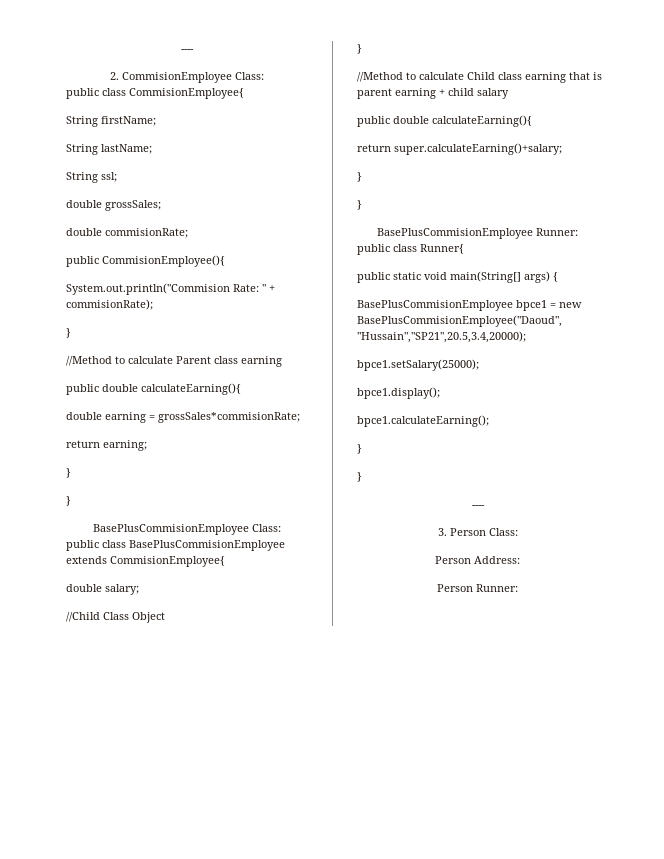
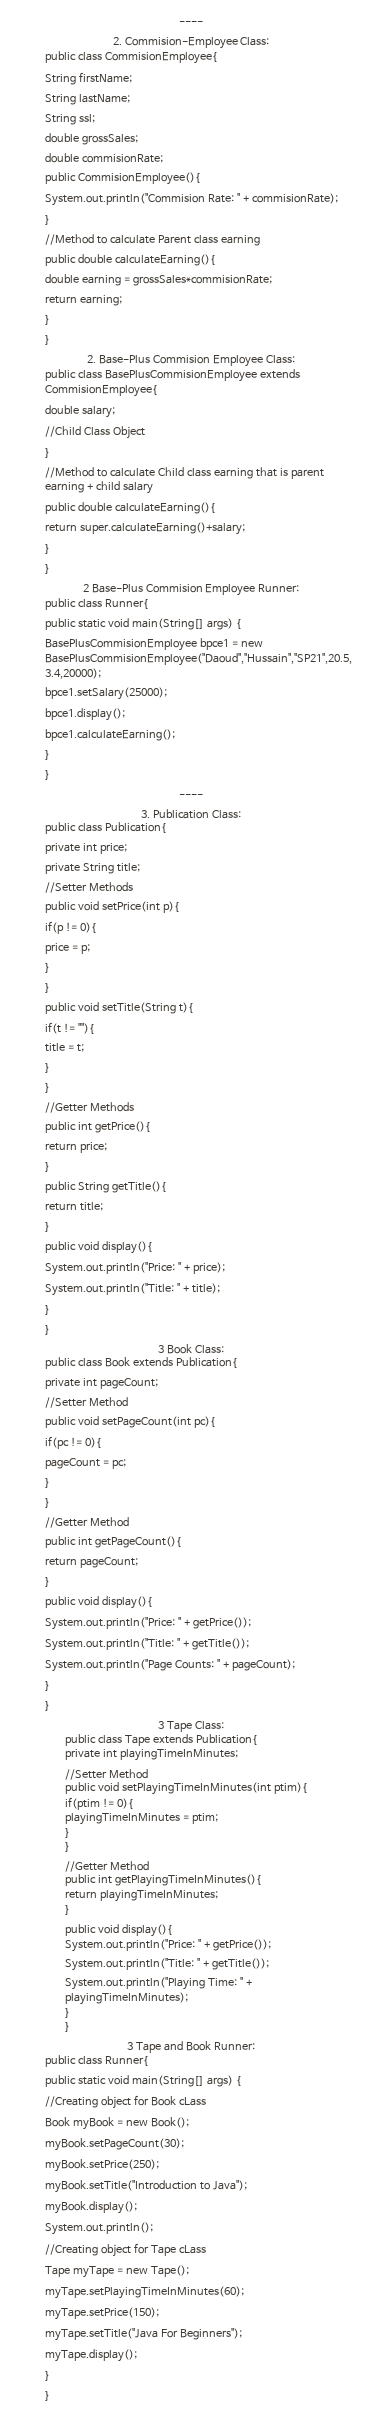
[121,72,232,83] CommisionEmployee -> [124,37,238,49] Commision-Employee
[92,524,249,535] BasePlusCommisionEmployee -> [87,355,263,367] 2. Base-Plus Commision Employee
[377,228,533,239] BasePlusCommisionEmployee -> [82,584,256,596] 2 Base-Plus Commision Employee
[449,528,518,536] [435,556,520,564] [437,584,518,592] Person Class: // Person Address: // Person Runner: -> [153,809,241,819] [45,822,166,834] [45,843,127,854] [45,863,140,874] [45,882,133,893] [45,901,179,913] [45,921,96,934] [45,943,90,954] [45,963,51,973] [45,983,51,993] [45,1002,193,1014] [45,1022,94,1034] [45,1043,84,1052] [45,1063,51,1073] [45,1083,51,1093] [45,1102,134,1113] [45,1121,150,1133] [45,1142,107,1153] [45,1162,51,1172] [45,1181,166,1193] [45,1202,103,1211] [45,1222,51,1232] [45,1241,152,1254] [45,1262,225,1275] [45,1283,220,1296] [45,1305,51,1315] [45,1325,51,1335] [158,1344,224,1354] [45,1357,237,1369] [45,1378,158,1389] [45,1397,128,1408] [45,1416,215,1428] [45,1436,101,1449] [45,1458,126,1469] [45,1478,51,1488] [45,1498,51,1508] [45,1517,129,1528] [45,1536,181,1548] [45,1557,138,1568] [45,1577,51,1587] [45,1596,152,1609] [45,1617,251,1630] [45,1638,249,1651] [45,1659,295,1672] [45,1681,51,1691] [45,1701,51,1711] [158,1721,224,1732] [65,1734,257,1746] [65,1749,238,1761] [65,1769,149,1780] [65,1782,307,1795] [65,1797,133,1810] [65,1813,218,1825] [65,1828,71,1838] [65,1842,71,1852] [65,1861,150,1872] [65,1874,261,1887] [65,1890,219,1902] [65,1905,71,1915] [65,1924,172,1937] [65,1939,271,1952] [65,1958,269,1971] [65,1977,252,1990] [65,1992,189,2005] [65,2008,71,2018] [65,2022,71,2032] [127,2041,255,2053] [45,2055,148,2067] [45,2075,241,2087] [45,2095,206,2109] [45,2117,189,2130] [45,2138,185,2151] [45,2159,160,2172] [45,2180,247,2193] [45,2201,138,2214] [45,2222,154,2235] [45,2243,206,2257] [45,2265,189,2278] [45,2286,245,2299] [45,2307,160,2320] [45,2328,242,2341] [45,2349,138,2362] [45,2371,51,2381] [45,2391,51,2401] Publication Class: // public class Publication{ // private int price; // private String title; // //Setter Methods // public void setPrice(int p){ // if(p != 0){ // price = p; // } // } // public void setTitle(String t){ // if(t != ""){ // title = t; // } // } // //Getter Methods // public int getPrice(){ // return price; // } // public String getTitle(){ // return title; // } // public void display(){ // System.out.println("Price: " + price); // System.out.println("Title: " + title); // } // } // 3 Book Class: // public class Book extends Publication{ // private int pageCount; // //Setter Method // public void setPageCount(int pc){ // if(pc != 0){ // pageCount = pc; // } // } // //Getter Method // public int getPageCount(){ // return pageCount; // } // public void display(){ // System.out.println("Price: " + getPrice()); // System.out.println("Title: " + getTitle()); // System.out.println("Page Counts: " + pageCount); // } // } // 3 Tape Class: // public class Tape extends Publication{ // private int playingTimeInMinutes; // //Setter Method // public void setPlayingTimeInMinutes(int ptim){ // if(ptim != 0){ // playingTimeInMinutes = ptim; // } // } // //Getter Method // public int getPlayingTimeInMinutes(){ // return playingTimeInMinutes; // } // public void display(){ // System.out.println("Price: " + getPrice()); // System.out.println("Title: " + getTitle()); // System.out.println("Playing Time: " + playingTimeInMinutes); // } // } // 3 Tape and Book Runner: // public class Runner{ // public static void main(String[] args) { // //Creating object for Book cLass // Book myBook = new Book(); // myBook.setPageCount(30); // myBook.setPrice(250); // myBook.setTitle("Introduction to Java"); // myBook.display(); // System.out.println(); // //Creating object for Tape cLass // Tape myTape = new Tape(); // myTape.setPlayingTimeInMinutes(60); // myTape.setPrice(150); // myTape.setTitle("Java For Beginners"); // myTape.display(); // } // }

